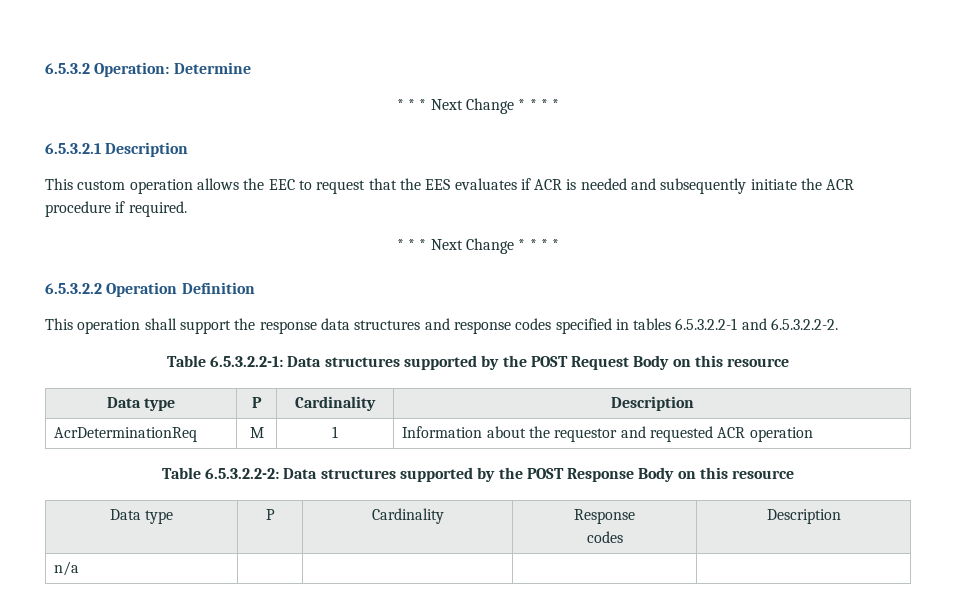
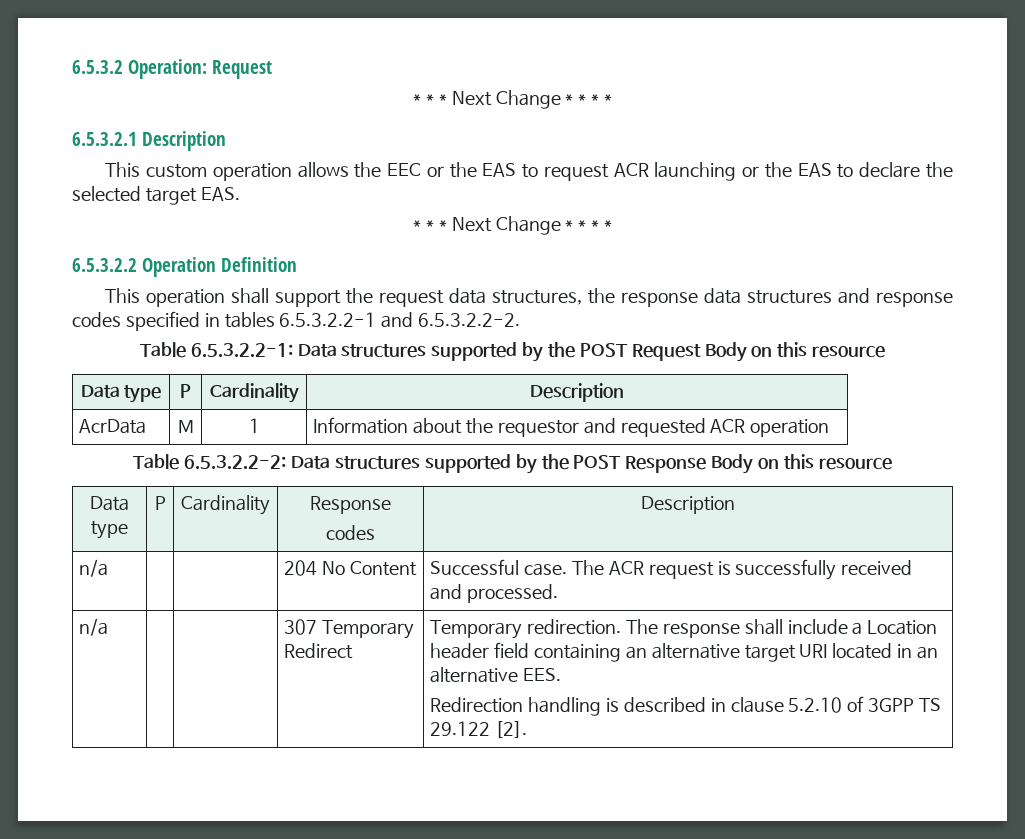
[173,62,251,74] Determine -> [212,60,272,79] Request
[298,178,855,194] [45,201,187,217] to request that the EES evaluates if ACR is needed and subsequently initiate the ACR procedure if required. -> [426,162,954,181] [72,186,240,205] or the EAS to request ACR launching or the EAS to declare the selected target EAS.
(256, 324) none -> [379,288,616,307] request data structures, the
[54,427,198,442] AcrDeterminationReq -> [79,419,147,434] AcrData
(80, 568) | -> [284,560,418,576] [430,559,913,580] [430,584,559,603] [79,618,109,636] [284,619,415,639] [284,643,354,659] [430,619,938,639] [430,642,939,662] [430,667,562,683] [430,696,942,716] [430,721,528,738] 204 No Content | Successful case. The ACR request is successfully received and processed. // n/a | | | 307 Temporary Redirect | Temporary redirection. The response shall include a Location header field containing an alternative target URI located in an alternative EES. // Redirection handling is described in clause 5.2.10 of 3GPP TS 29.122 [2].

